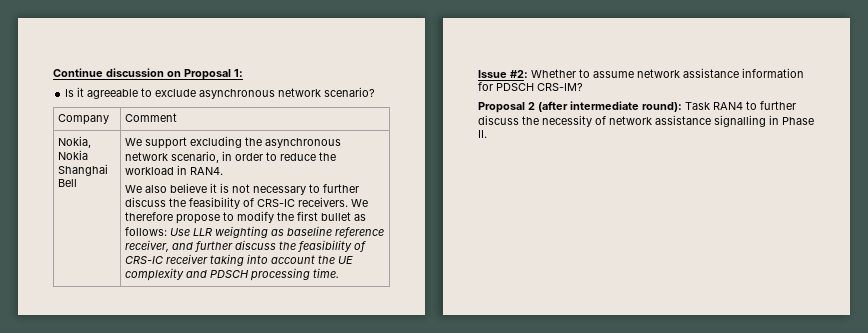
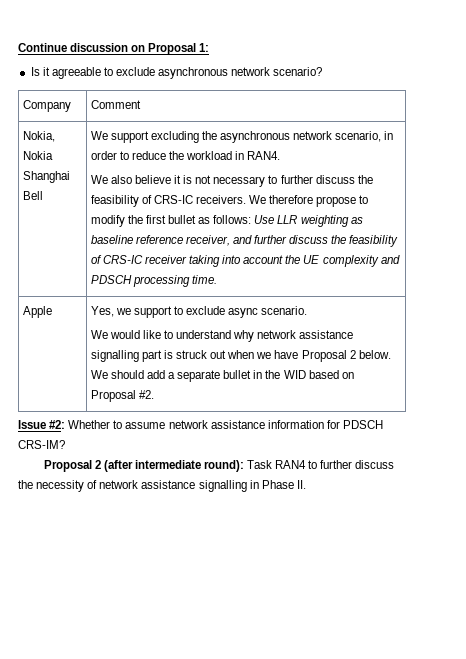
(339, 273) none -> [22,306,52,318] [90,306,308,318] [90,330,354,342] [90,350,391,362] [90,370,354,382] [90,390,154,402] // Apple | Yes, we support to exclude async scenario. // We would like to understand why network assistance signalling part is struck out when we have Proposal 2 below. We should add a separate bullet in the WID based on Proposal #2.

